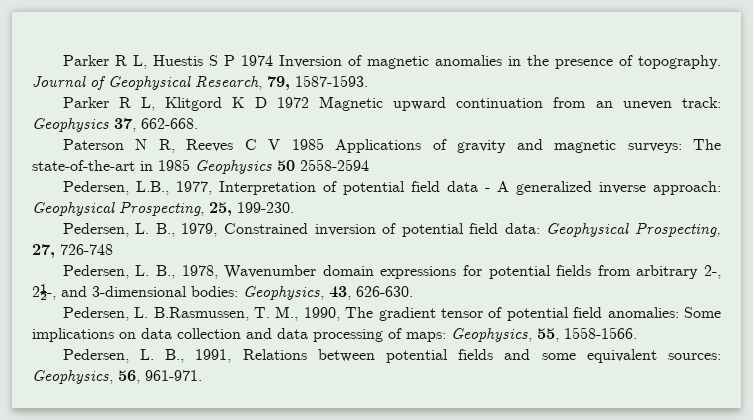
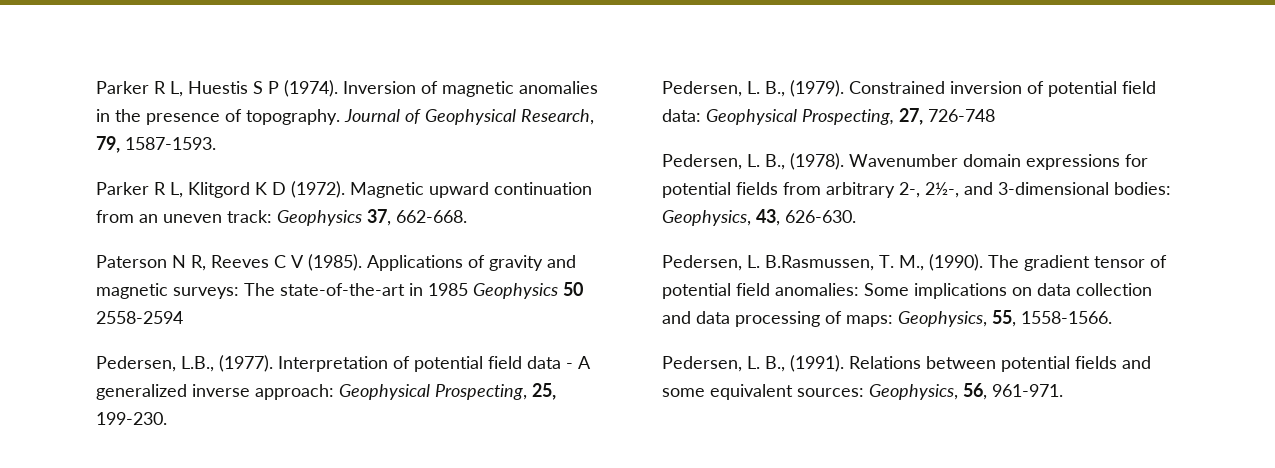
[240,55,273,66] 1974 -> [284,80,338,97] (1974).
[276,97,309,108] 1972 -> [291,181,345,198] (1972).
[291,138,324,150] 1985 -> [308,254,362,271] (1985).
[175,181,212,195] 1977, -> [219,355,273,372] (1977).
[181,223,218,237] 1979, -> [790,80,844,97] (1979).
[181,265,218,279] 1978, -> [790,153,844,170] (1978).
[303,307,340,321] 1990, -> [929,254,983,271] (1990).
[195,349,232,363] 1991, -> [790,355,844,372] (1991).

